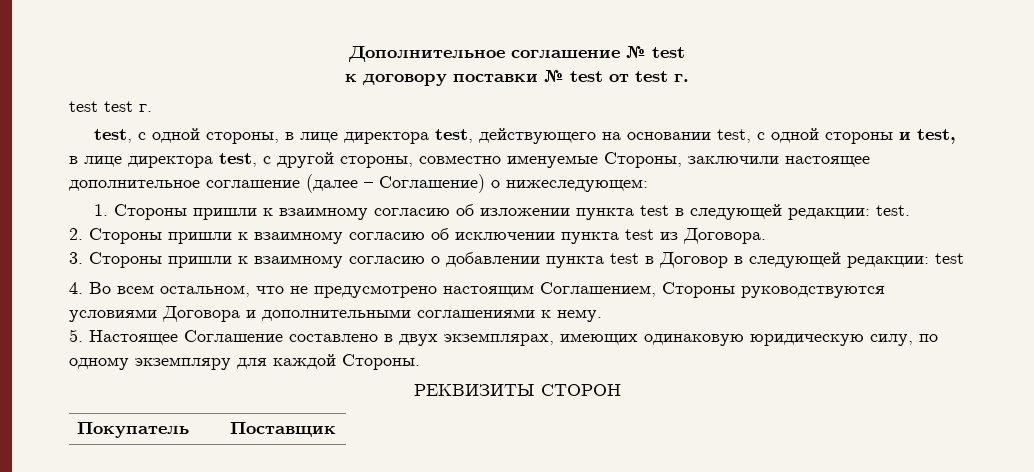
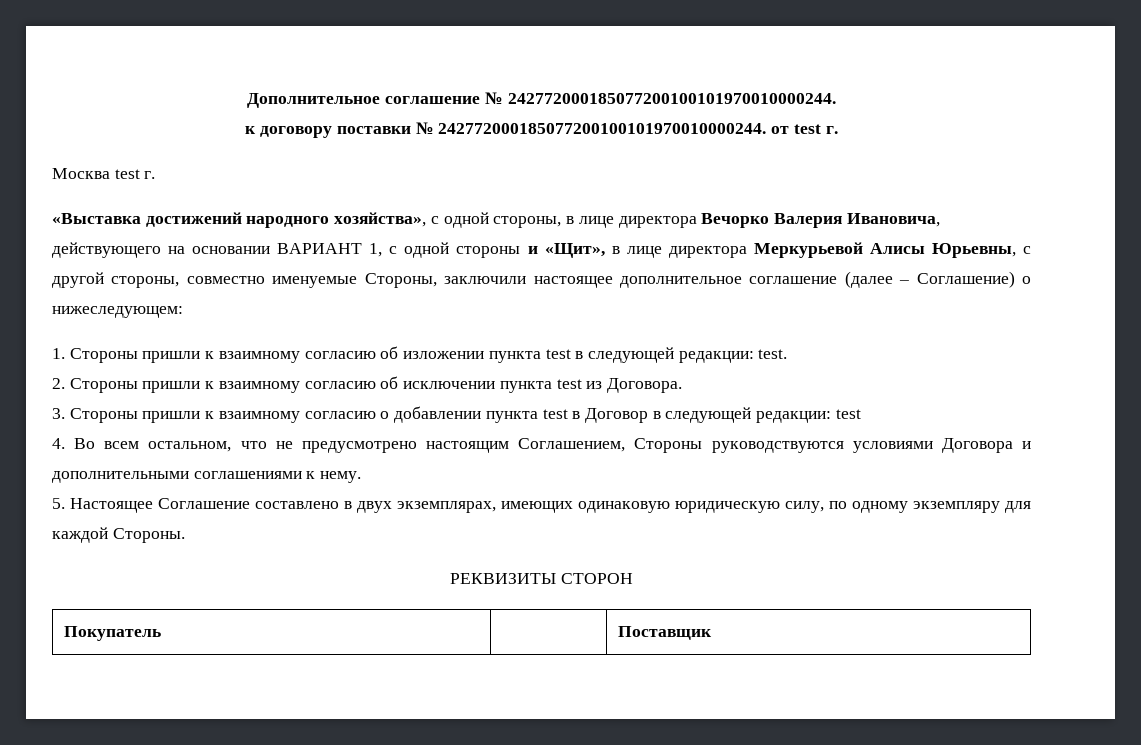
[652,47,685,58] test -> [507,93,836,104] 242772000185077200100101970010000244.
[570,71,603,82] test -> [438,123,767,134] 242772000185077200100101970010000244.
[69,101,152,112] [93,129,132,143] test test г. // test, -> [52,168,156,179] [52,212,427,228] Москва test г. // «Выставка достижений народного хозяйства»,
[434,129,473,143] test, -> [701,213,940,228] Вечорко Валерия Ивановича,
[716,129,751,143] test, -> [277,243,383,257] ВАРИАНТ 1,
[916,129,956,144] [69,153,257,168] test, в лице директора test, -> [544,242,1016,258] «Щит», в лице директора Меркурьевой Алисы Юрьевны,

